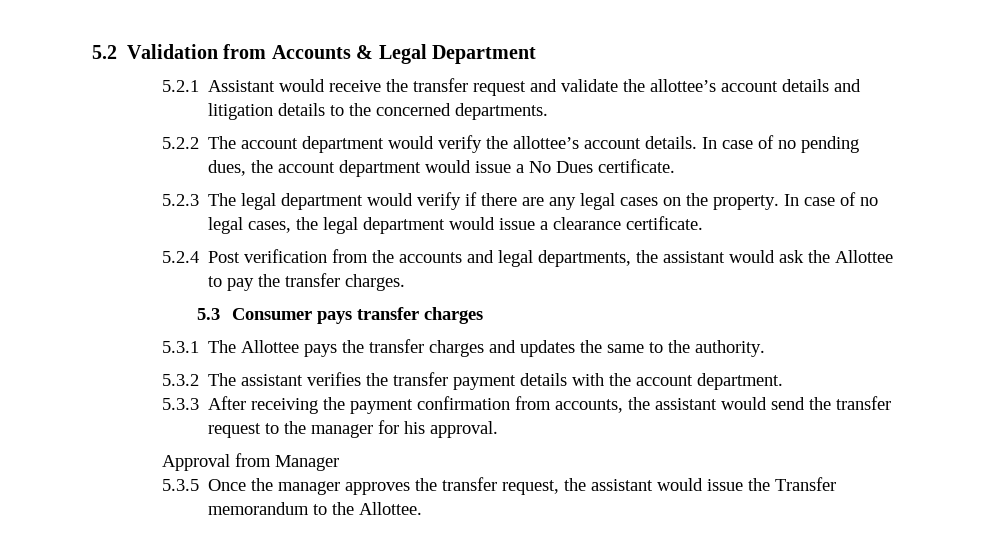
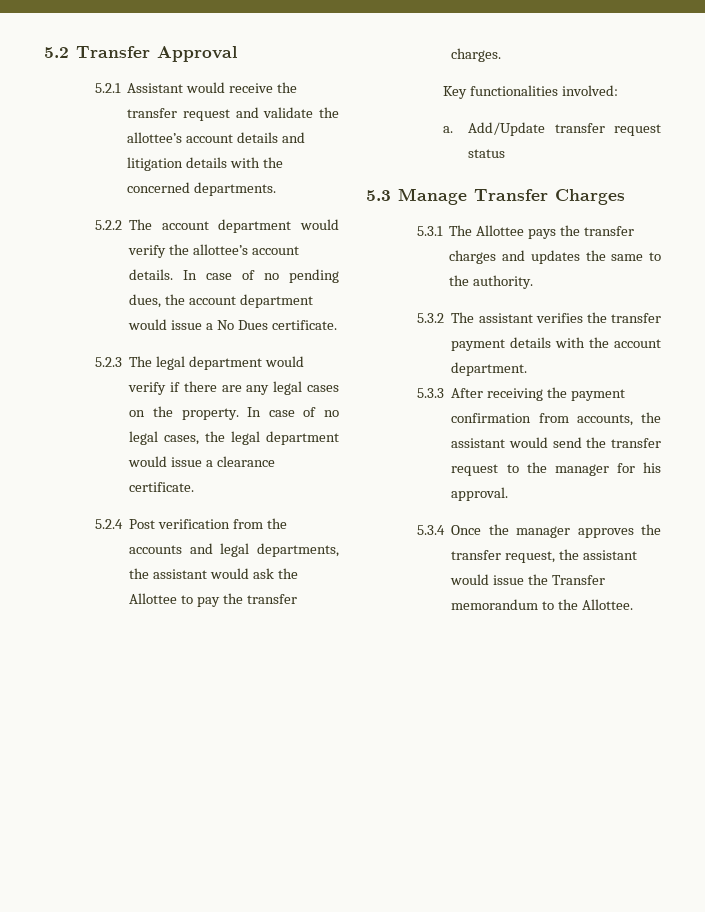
[127,44,537,64] Validation from Accounts & Legal Department -> [76,46,238,62] Transfer Approval
[330,105,345,116] to -> [230,157,261,168] with
[197,307,484,324] 5.3 Consumer pays transfer charges -> [442,85,618,99] [442,122,661,136] [468,149,506,158] [366,188,626,205] Key functionalities involved: // a. Add/Update transfer request status // 5.3 Manage Transfer Charges
[162,453,340,471] [162,479,200,491] Approval from Manager // 5.3.5 -> [417,525,446,535] 5.3.4

